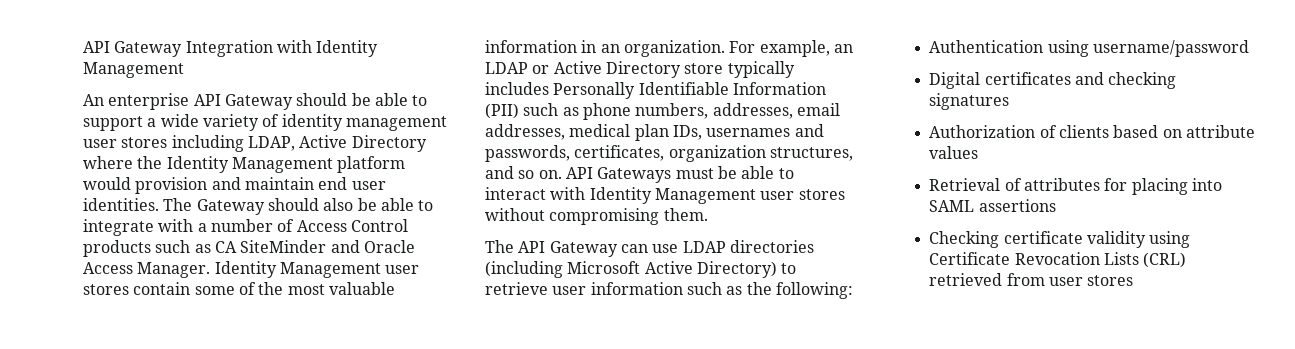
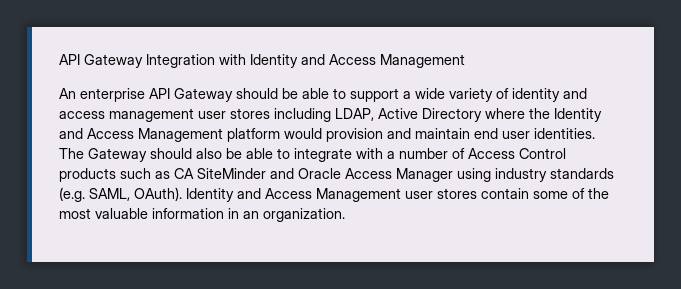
(379, 48) none -> [301,54,376,65] and Access
(343, 122) none -> [563,88,587,99] [59,111,105,119] and access
(229, 164) none -> [59,128,134,139] and Access
[137,261,277,278] Manager. Identity -> [396,168,614,182] [59,187,312,202] Manager using industry standards (e.g. SAML, OAuth). Identity and Access
[729,40,853,57] [485,61,795,78] [485,82,826,99] [485,103,840,120] [485,124,824,141] [485,145,853,162] [485,166,794,183] [485,187,845,204] [485,208,708,225] [485,240,814,257] [485,261,797,278] [485,282,853,299] [929,40,1249,57] [929,72,1177,89] [929,93,1010,110] [929,125,1255,138] [929,146,979,159] [929,178,1222,195] [929,199,1056,212] [929,231,1191,248] [929,252,1187,268] [929,273,1134,286] For example, an LDAP or Active Directory store typically includes Personally Identifiable Information (PII) such as phone numbers, addresses, email addresses, medical plan IDs, usernames and passwords, certificates, organization structures, and so on. API Gateways must be able to interact with Identity Management user stores without compromising them. // The API Gateway can use LDAP directories (including Microsoft Active Directory) to retrieve user information such as the following: // Authentication using username/password // Digital certificates and checking signatures // Authorization of clients based on attribute values // Retrieval of attributes for placing into SAML assertions // Checking certificate validity using Certificate Revocation Lists (CRL) retrieved from user stores -> (345, 215) none

